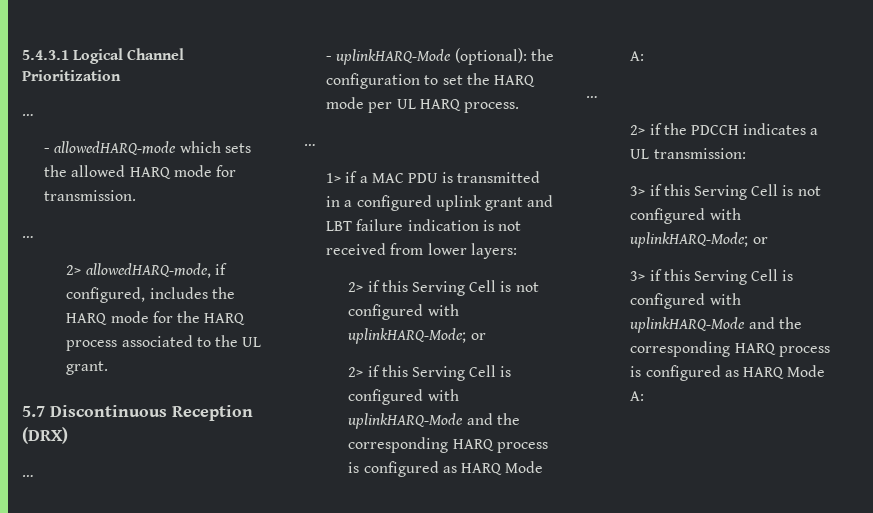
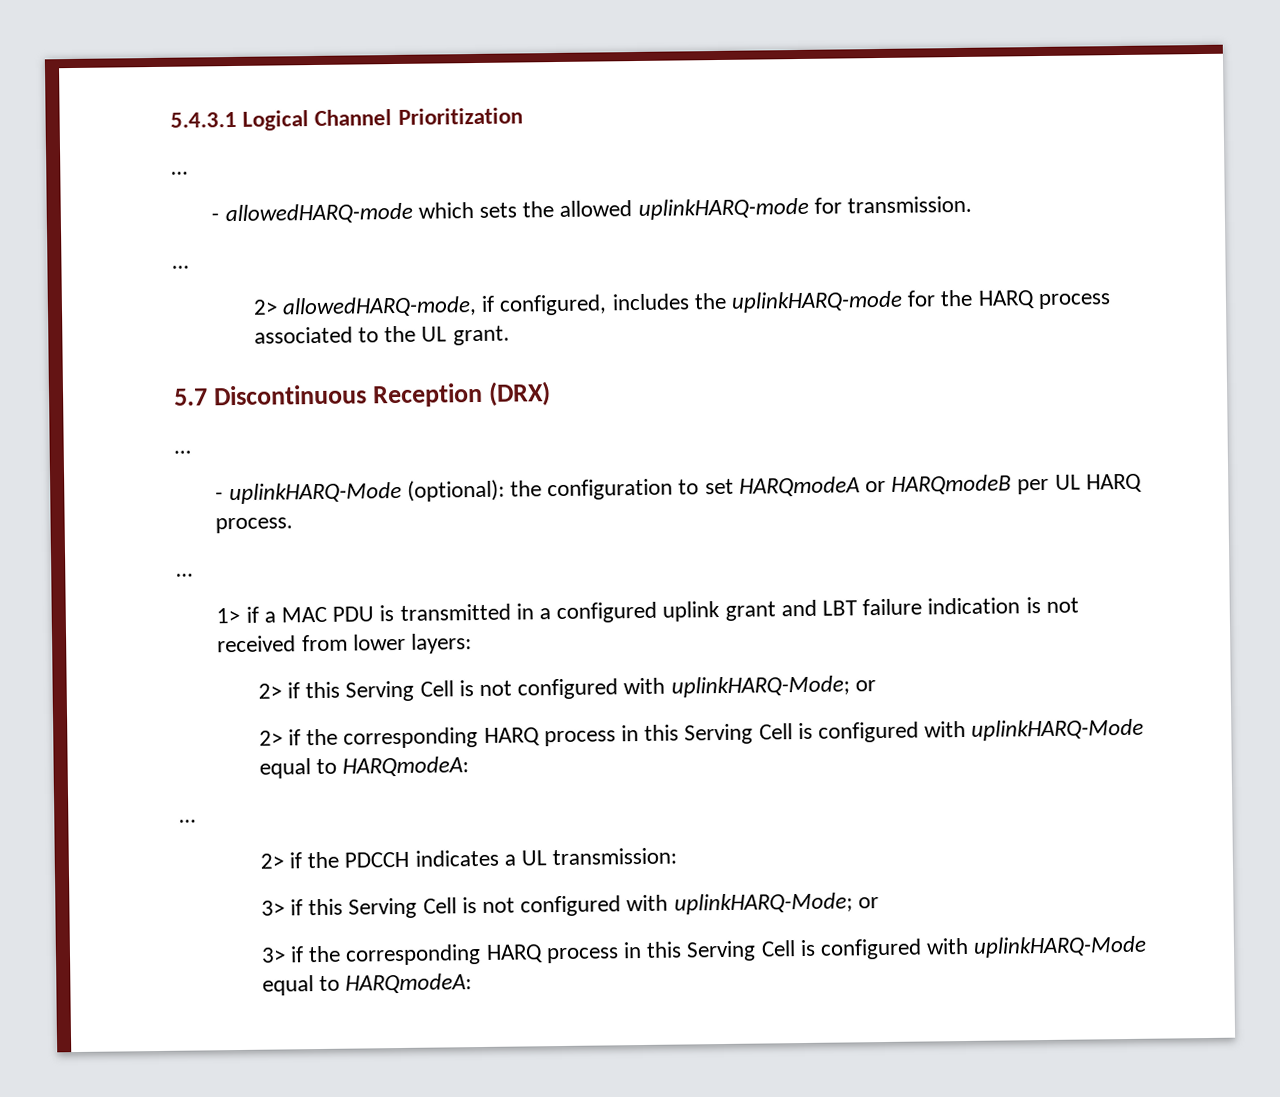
[129,165,212,179] HARQ mode -> [637,197,809,221] uplinkHARQ-mode
[66,311,149,325] HARQ mode -> [730,290,903,313] uplinkHARQ-mode
[466,73,535,87] [326,97,365,109] the HARQ mode -> [738,474,1013,497] HARQmodeA or HARQmodeB
[381,365,512,381] [348,389,459,405] [348,413,520,429] [348,437,548,453] [348,461,544,477] [630,51,645,61] this Serving Cell is configured with uplinkHARQ-Mode and the corresponding HARQ process is configured as HARQ Mode A: -> [306,718,1145,749] [258,756,470,779] the corresponding HARQ process in this Serving Cell is configured with uplinkHARQ-Mode equal to HARQmodeA:
[663,269,794,285] [630,293,741,309] [630,317,802,333] [630,341,830,357] [630,365,826,381] [630,391,645,401] this Serving Cell is configured with uplinkHARQ-Mode and the corresponding HARQ process is configured as HARQ Mode A: -> [308,935,1148,966] [261,973,473,996] the corresponding HARQ process in this Serving Cell is configured with uplinkHARQ-Mode equal to HARQmodeA:

